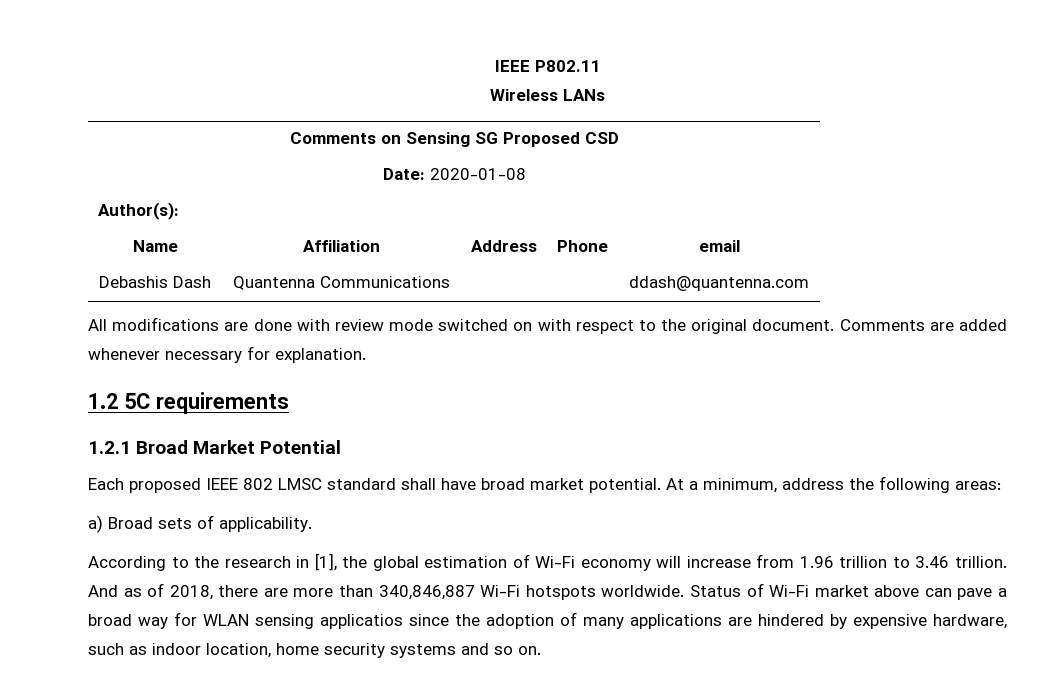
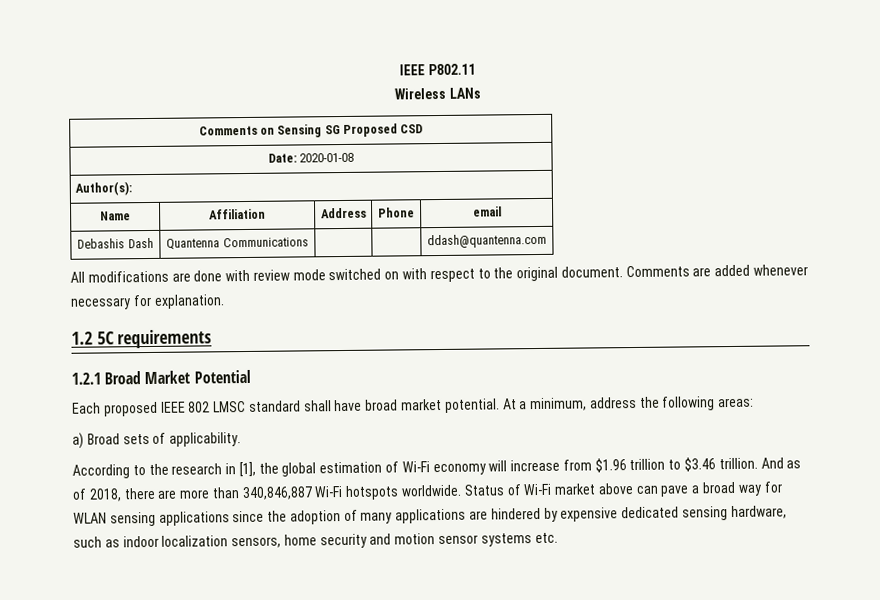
[799,556,834,568] 1.96 -> [594,458,627,473] $1.96
[915,556,950,568] 3.46 -> [684,457,717,472] $3.46
[320,614,403,629] applicatios -> [158,511,230,526] applications
(927, 621) none -> [621,506,728,521] dedicated sensing
[206,643,541,658] location, home security systems and so on. -> [161,532,558,549] localization sensors, home security and motion sensor systems etc.

